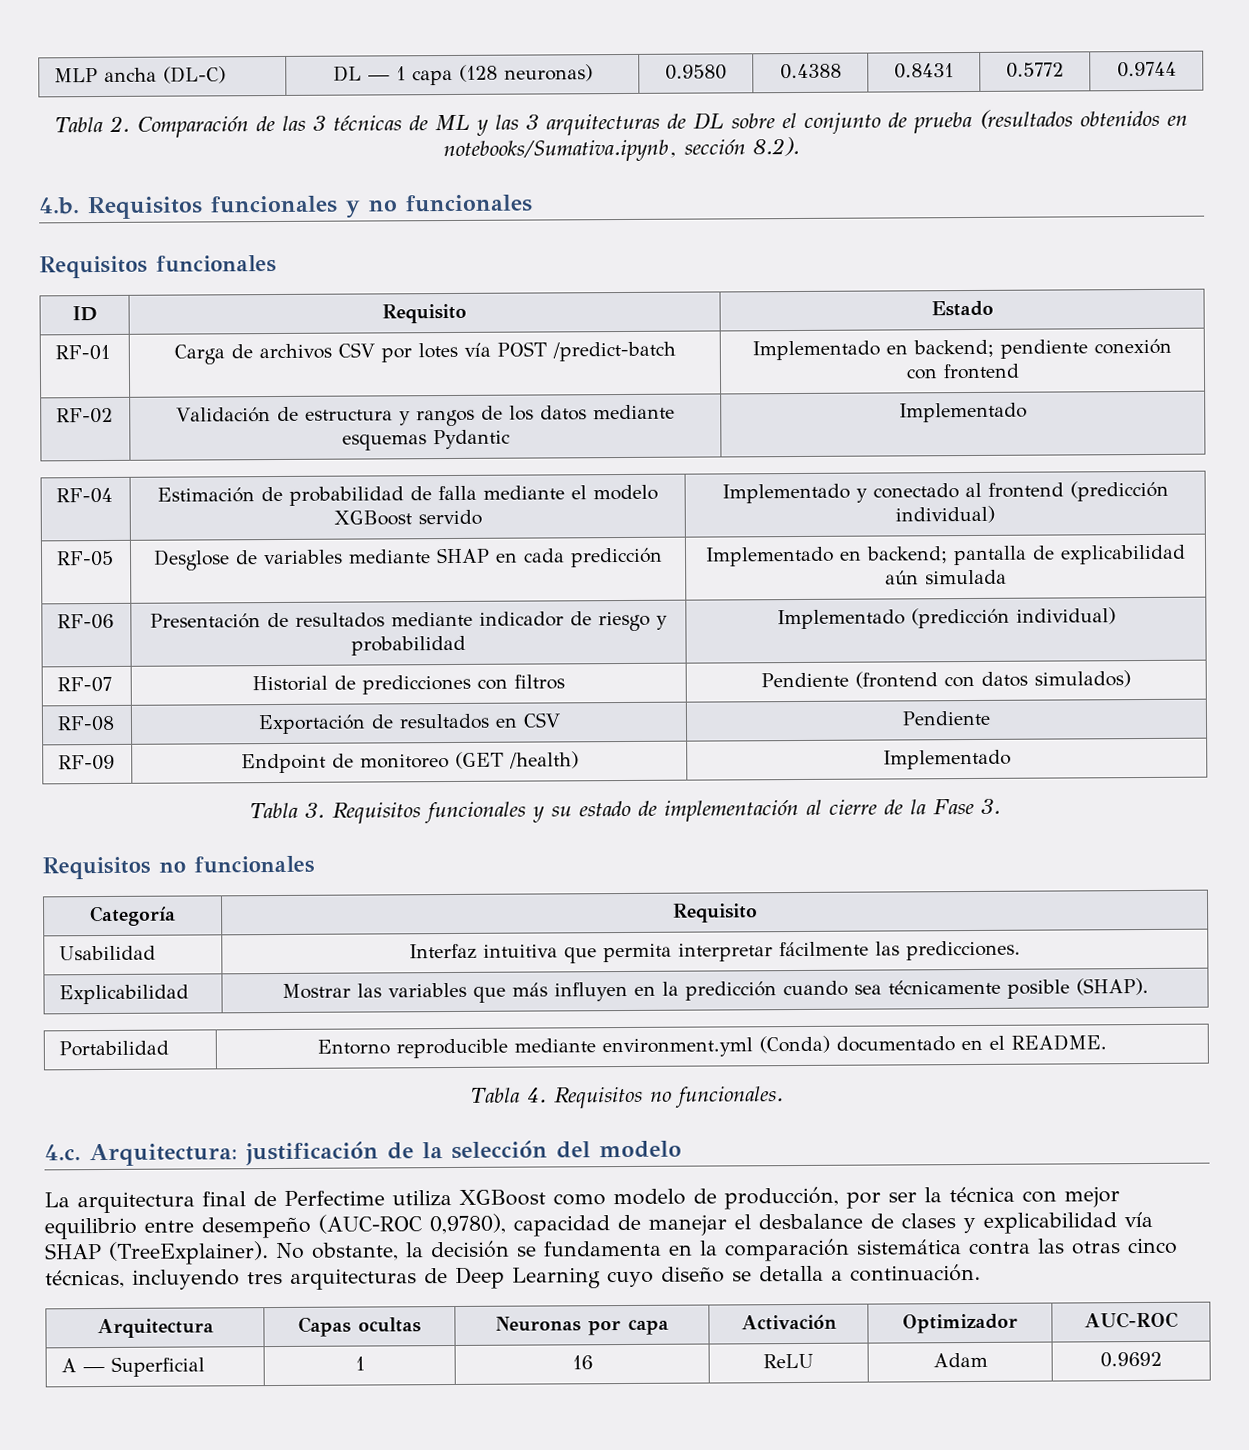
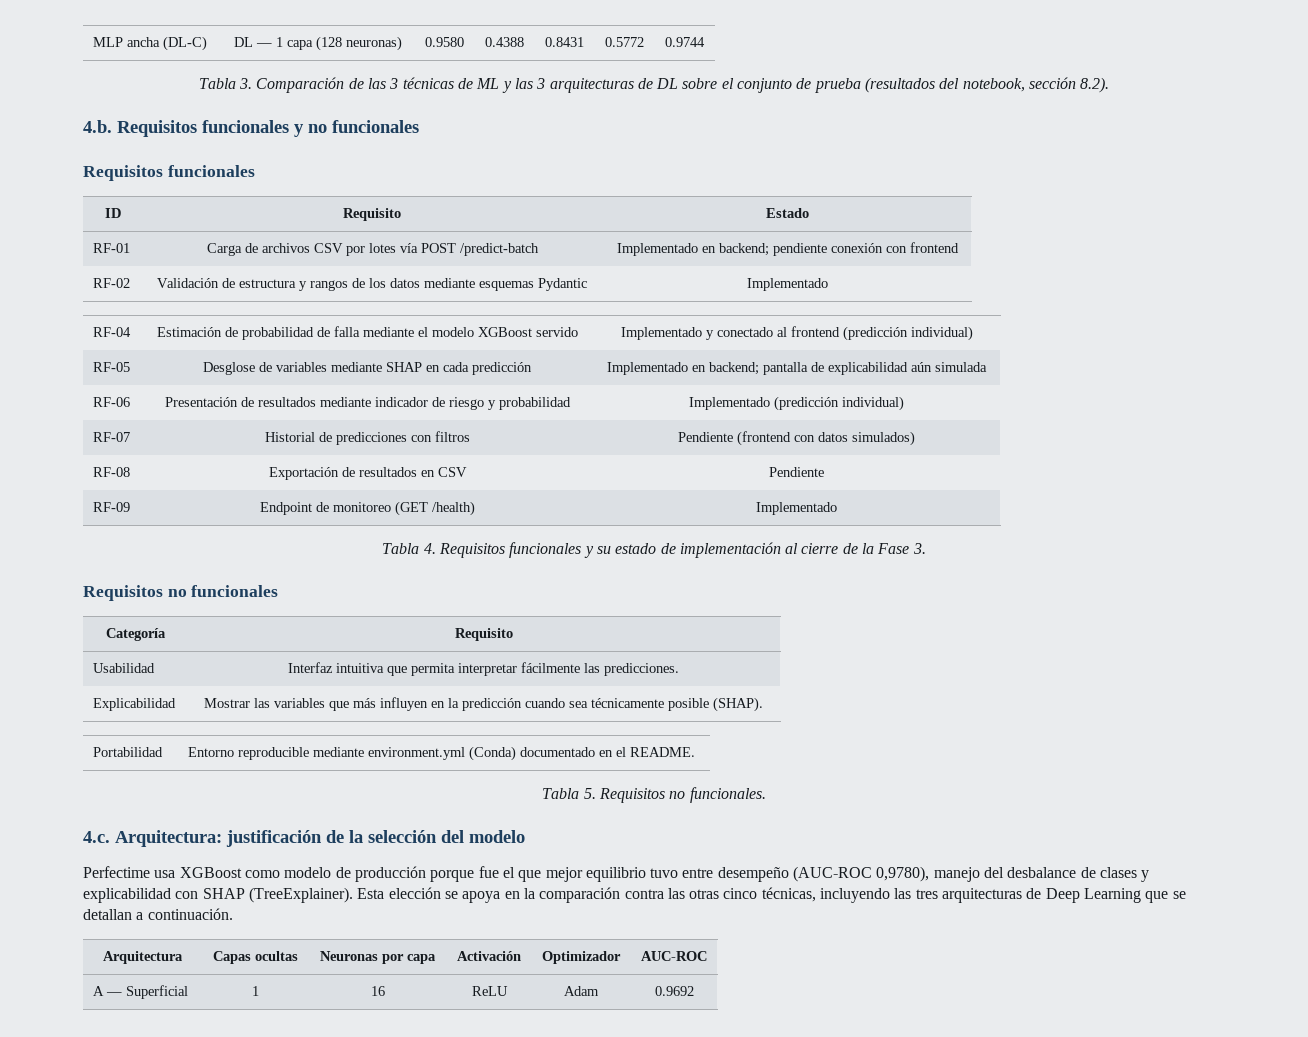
[109,115,131,132] 2. -> [238,78,252,89] 3.
[1080,110,1189,127] [442,139,677,163] obtenidos en notebooks/Sumativa.ipynb, -> [939,78,1025,92] del notebook,
[305,802,326,818] 3. -> [423,543,436,554] 4.
[526,1087,547,1103] 4. -> [583,788,596,799] 5.
[44,1186,1057,1214] La arquitectura final de Perfectime utiliza XGBoost como modelo de producción, por ser la técnica con -> [83,866,542,882] Perfectime usa XGBoost como modelo de producción porque fue el que
(137, 1228) none -> [650,868,679,878] tuvo
[513,1214,751,1237] capacidad de manejar el -> [933,867,1005,882] manejo del
[1124,1211,1153,1228] vía -> [175,891,199,899] con
[274,1240,662,1261] No obstante, la decisión se fundamenta -> [357,887,501,903] Esta elección se apoya
[855,1239,962,1255] sistemática -> (621, 895) none
(240, 1279) none -> [894,888,912,899] las
[607,1265,824,1288] cuyo diseño se detalla -> [1145,891,1186,903] [83,909,132,920] que se detallan

